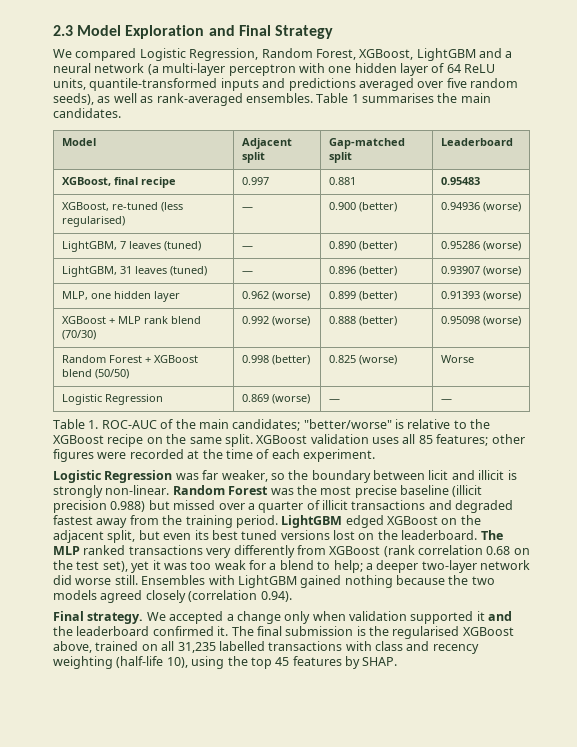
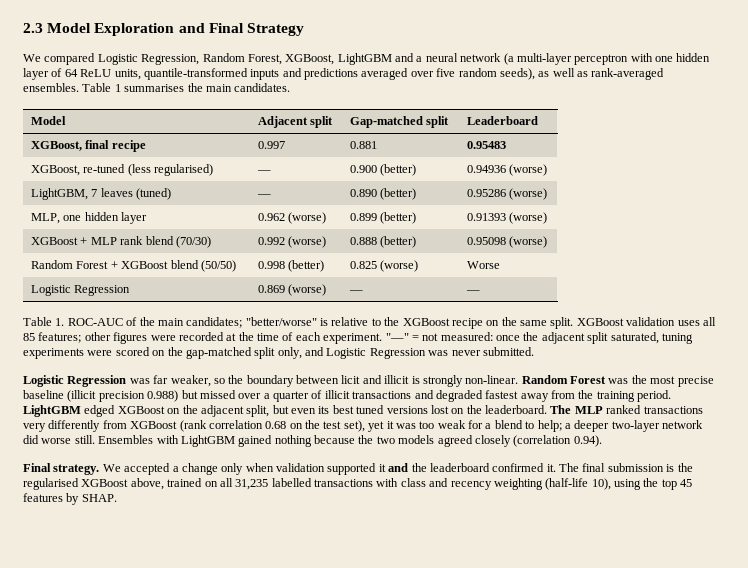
[61,266,207,277] [241,271,253,274] [328,266,397,276] [440,266,521,276] // LightGBM, 31 leaves (tuned) | — | 0.896 (better) | 0.93907 (worse) -> (548, 194) none
(375, 455) none -> [385,332,693,344] [23,347,534,359] "—" = not measured: once the adjacent split saturated, tuning experiments were scored on the gap-matched split only, and Logistic Regression was never submitted.

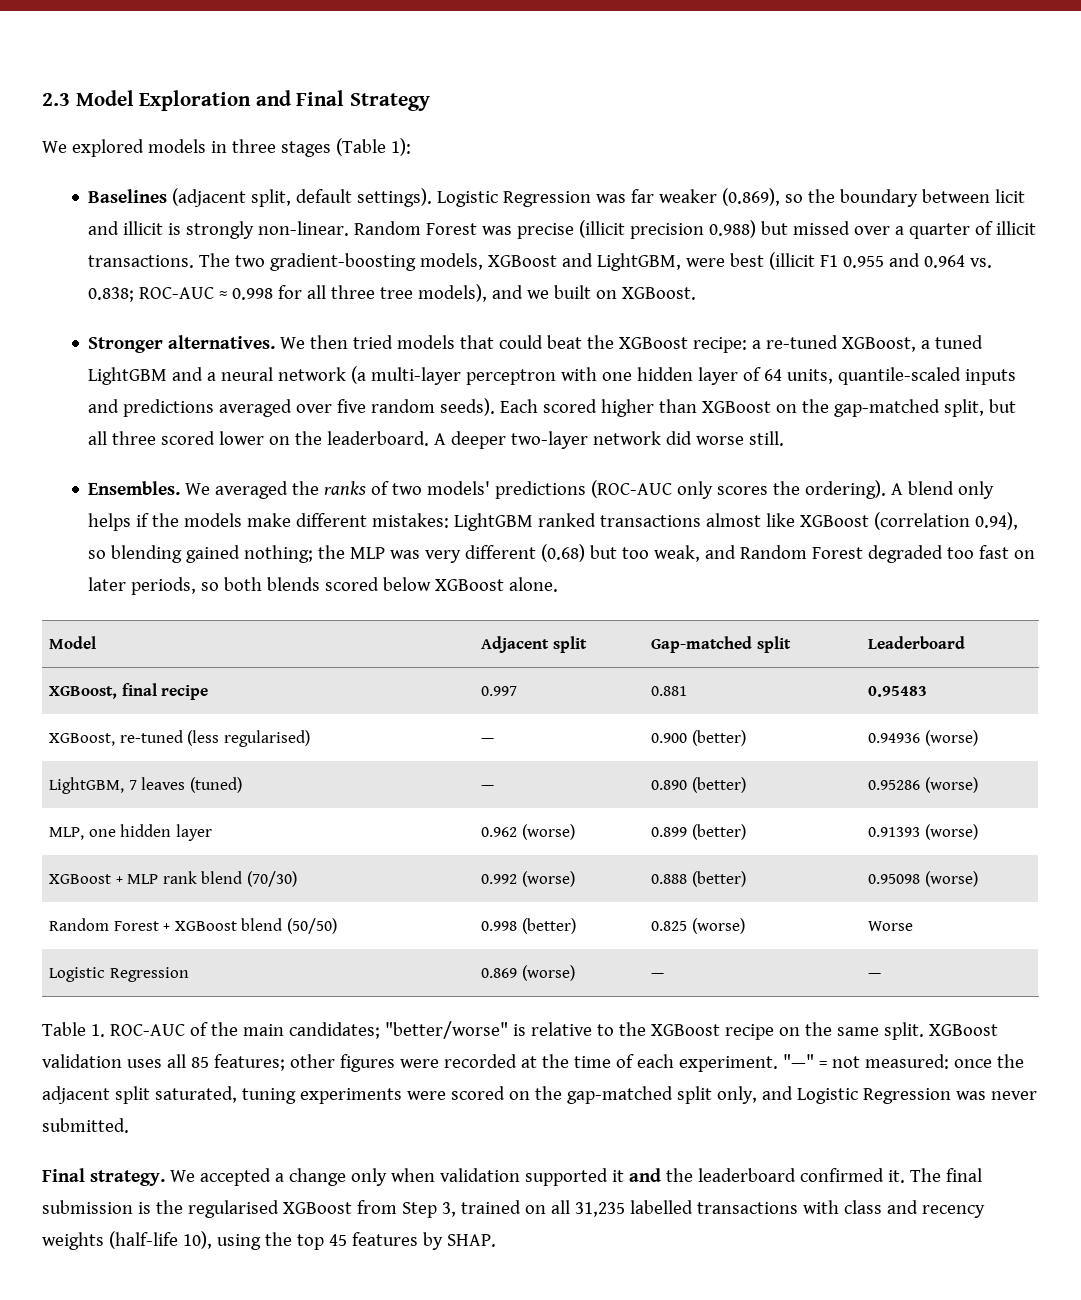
[44,53,335,65] compared Logistic Regression, Random Forest, XGBoost, -> [71,138,411,157] [88,188,1026,207] [88,220,1037,239] [88,252,993,271] [88,284,697,302] [88,335,984,353] explored models in three stages (Table 1): // Baselines (adjacent split, default settings). Logistic Regression was far weaker (0.869), so the boundary between licit and illicit is strongly non-linear. Random Forest was precise (illicit precision 0.988) but missed over a quarter of illicit transactions. The two gradient-boosting models, XGBoost and LightGBM, were best (illicit F1 0.955 and 0.964 vs. 0.838; ROC-AUC ≈ 0.998 for all three tree models), and we built on XGBoost. // Stronger alternatives. We then tried models that could beat the XGBoost recipe: a re-tuned XGBoost, a tuned
[80,68,248,80] ReLU units, quantile-transformed -> [787,367,962,385] units, quantile-scaled
[499,68,665,80] [23,83,291,92] seeds), as well as rank-averaged ensembles. Table 1 summarises the main candidates. -> [440,398,1017,417] [88,431,785,449] [88,480,995,499] [88,512,1019,531] [88,544,1036,563] [88,577,559,595] seeds). Each scored higher than XGBoost on the gap-matched split, but all three scored lower on the leaderboard. A deeper two-layer network did worse still. // Ensembles. We averaged the ranks of two models' predictions (ROC-AUC only scores the ordering). A blend only helps if the models make different mistakes: LightGBM ranked transactions almost like XGBoost (correlation 0.94), so blending gained nothing; the MLP was very different (0.68) but too weak, and Random Forest degraded too fast on later periods, so both blends scored below XGBoost alone.
[23,375,714,387] [23,390,672,402] [23,405,703,417] [23,420,703,432] [23,435,602,447] // Logistic Regression was far weaker, so the boundary between licit and illicit is strongly non-linear. Random Forest was the most precise baseline (illicit precision 0.988) but missed over a quarter of illicit transactions and degraded fastest away from the training period. LightGBM edged XGBoost on the adjacent split, but even its best tuned versions lost on the leaderboard. The MLP ranked transactions very differently from XGBoost (rank correlation 0.68 on the test set), yet it was too weak for a blend to help; a deeper two-layer network did worse still. Ensembles with LightGBM gained nothing because the two models agreed closely (correlation 0.94). -> (129, 1125) none
[130,478,164,490] above, -> [356,1200,456,1218] from Step 3,
[493,478,543,490] weighting -> [42,1232,104,1250] weights

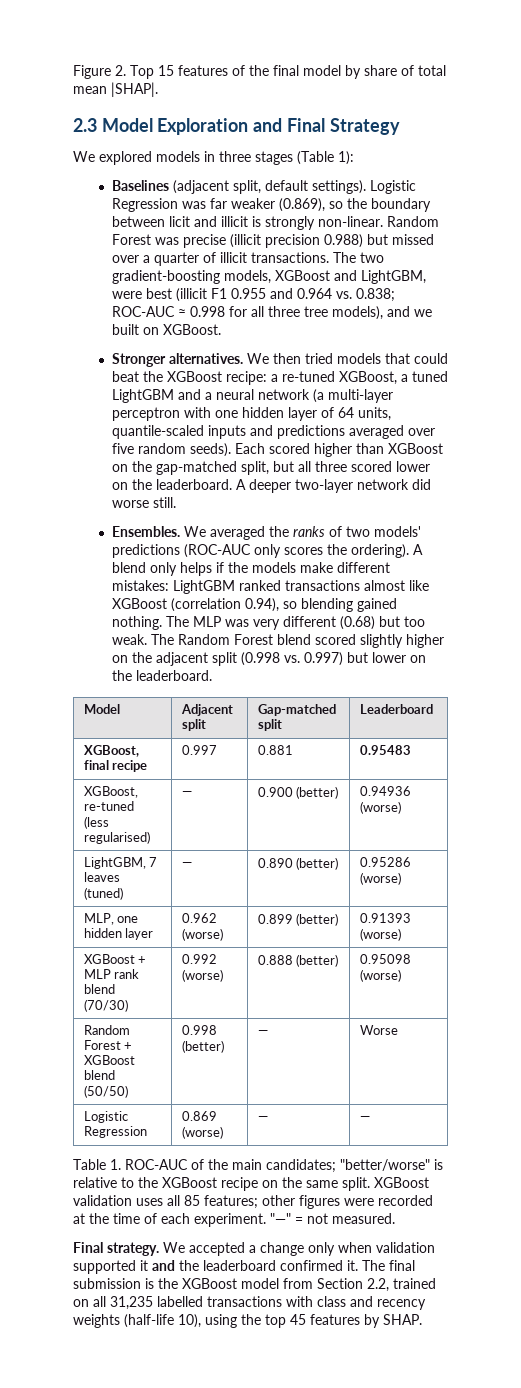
(42, 99) none -> [73,65,446,79] [73,82,158,97] Figure 2. Top 15 features of the final model by share of total mean |SHAP|. //
[244,545,346,563] nothing; the -> [111,616,189,630] nothing. The
[654,545,1036,563] [88,577,559,595] weak, and Random Forest degraded too fast on later periods, so both blends scored below XGBoost alone. -> [111,634,444,648] [111,652,426,666] [111,670,212,681] weak. The Random Forest blend scored slightly higher on the adjacent split (0.998 vs. 0.997) but lower on the leaderboard.
[651,918,745,934] 0.825 (worse) -> [258,1030,269,1035] —
[864,1054,1024,1069] [42,1086,1037,1104] [42,1118,129,1133] measured: once the adjacent split saturated, tuning experiments were scored on the gap-matched split only, and Logistic Regression was never submitted. -> [332,1213,395,1224] measured.
[187,1200,456,1218] regularised XGBoost from Step 3, -> [182,1278,389,1292] XGBoost model from Section 2.2,

